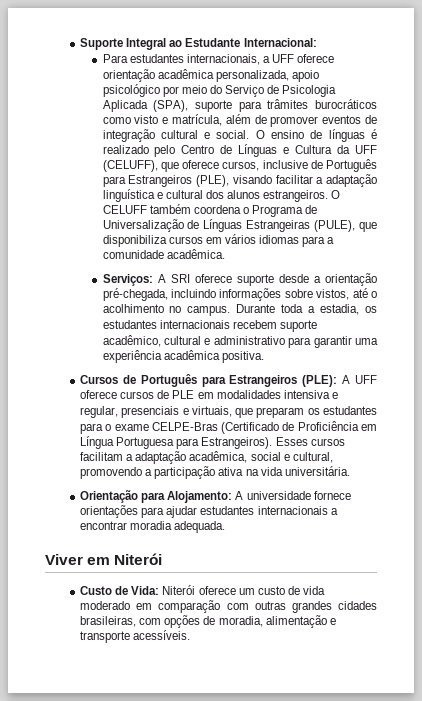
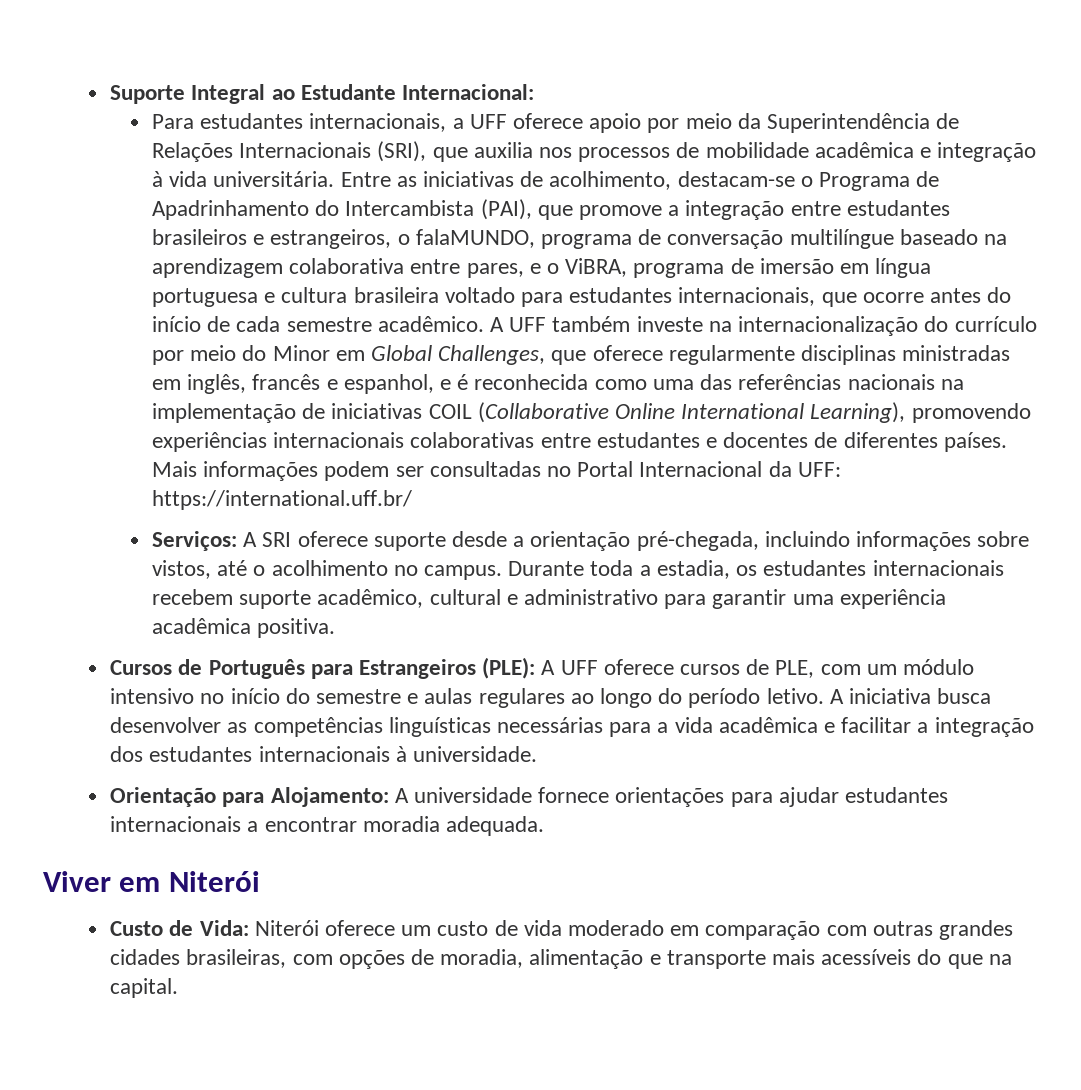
[102,69,319,82] [102,84,337,97] [102,99,378,112] [102,114,377,127] [102,129,377,142] [102,144,377,157] [102,159,378,172] [102,174,378,187] [102,189,341,202] [102,204,318,217] [102,219,377,232] [102,234,335,247] [102,249,225,259] orientação acadêmica personalizada, apoio psicológico por meio do Serviço de Psicologia Aplicada (SPA), suporte para trâmites burocráticos como visto e matrícula, além de promover eventos de integração cultural e social. O ensino de línguas é realizado pelo Centro de Línguas e Cultura da UFF (CELUFF), que oferece cursos, inclusive de Português para Estrangeiros (PLE), visando facilitar a adaptação linguística e cultural dos alunos estrangeiros. O CELUFF também coordena o Programa de Universalização de Línguas Estrangeiras (PULE), que disponibiliza cursos em vários idiomas para a comunidade acadêmica. -> [589,113,960,133] [151,141,1037,162] [151,171,940,191] [151,199,950,220] [151,229,1008,249] [151,258,932,278] [151,287,1012,307] [151,316,1037,336] [151,345,1011,365] [151,374,964,394] [151,402,1031,423] [151,432,1007,452] [151,461,841,481] [151,490,412,510] apoio por meio da Superintendência de Relações Internacionais (SRI), que auxilia nos processos de mobilidade acadêmica e integração à vida universitária. Entre as iniciativas de acolhimento, destacam-se o Programa de Apadrinhamento do Intercambista (PAI), que promove a integração entre estudantes brasileiros e estrangeiros, o falaMUNDO, programa de conversação multilíngue baseado na aprendizagem colaborativa entre pares, e o ViBRA, programa de imersão em língua portuguesa e cultura brasileira voltado para estudantes internacionais, que ocorre antes do início de cada semestre acadêmico. A UFF também investe na internacionalização do currículo por meio do Minor em Global Challenges, que oferece regularmente disciplinas ministradas em inglês, francês e espanhol, e é reconhecida como uma das referências nacionais na implementação de iniciativas COIL (Collaborative Online International Learning), promovendo experiências internacionais colaborativas entre estudantes e docentes de diferentes países. Mais informações podem ser consultadas no Portal Internacional da UFF: https://international.uff.br/
[172,390,338,399] [80,406,377,418] [80,421,377,434] [80,436,345,449] [80,451,333,464] [80,466,350,479] PLE em modalidades intensiva e regular, presenciais e virtuais, que preparam os estudantes para o exame CELPE-Bras (Certificado de Proficiência em Língua Portuguesa para Estrangeiros). Esses cursos facilitam a adaptação acadêmica, social e cultural, promovendo a participação ativa na vida universitária. -> [775,659,975,678] [110,688,992,708] [110,717,1034,737] [110,746,537,762] PLE, com um módulo intensivo no início do semestre e aulas regulares ao longo do período letivo. A iniciativa busca desenvolver as competências linguísticas necessárias para a vida acadêmica e facilitar a integração dos estudantes internacionais à universidade.
[133,630,191,640] acessíveis. -> [772,949,1012,969] [110,978,179,998] mais acessíveis do que na capital.

